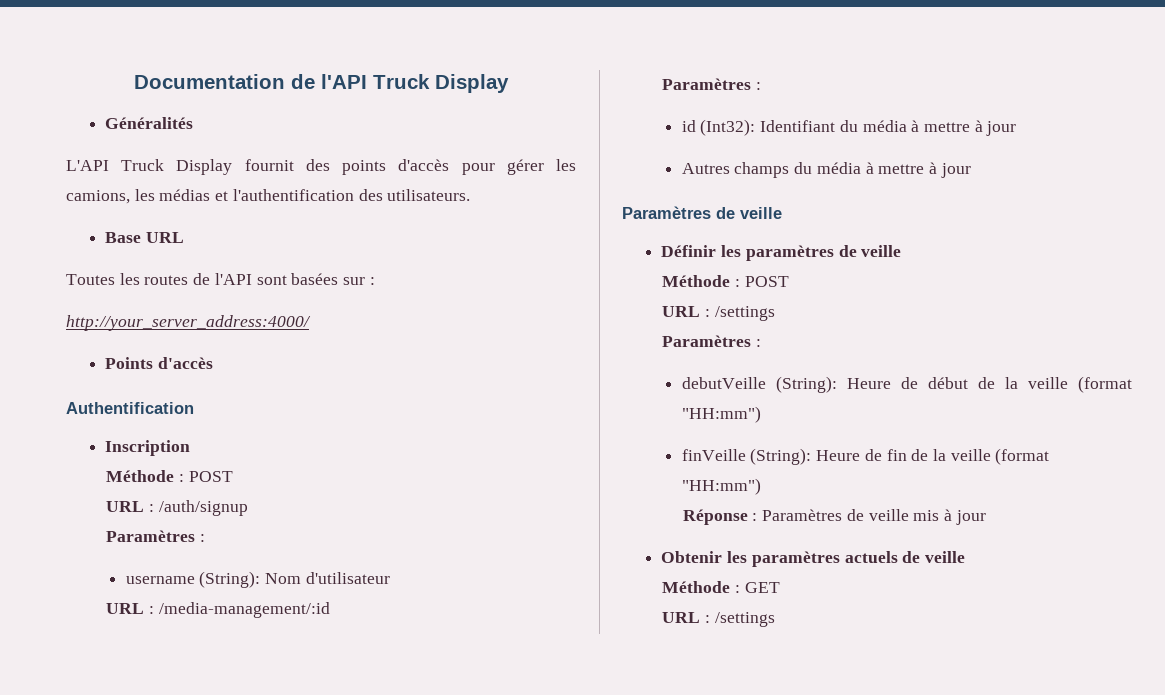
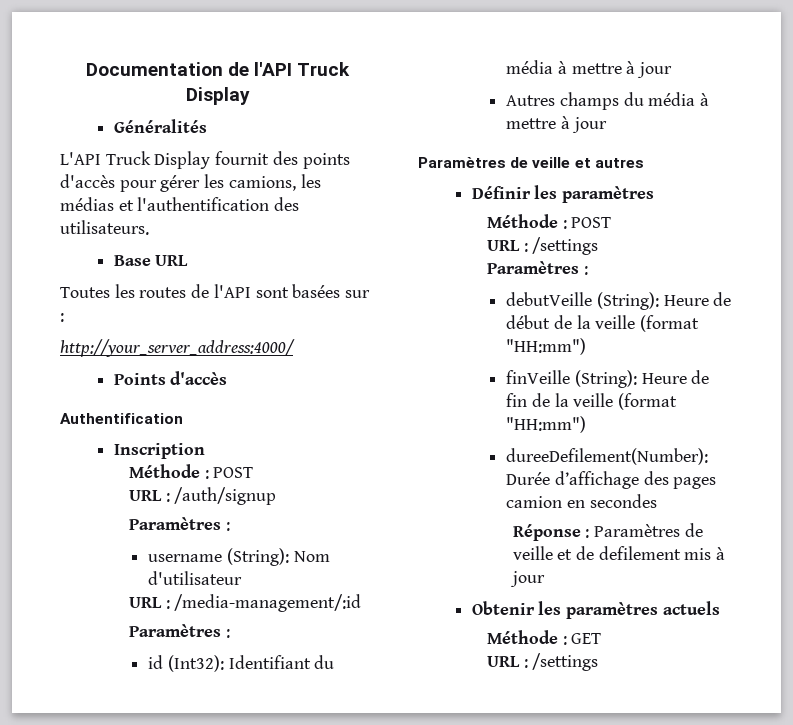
(782, 213) none -> [574,158,644,168] et autres
[838,245,902,257] de veille -> (655, 194) none
(761, 486) none -> [506,448,709,465] [506,471,717,489] [506,494,657,508] // dureeDefilement(Number): Durée d’affichage des pages camion en secondes
(909, 515) none -> [557,546,681,560] et de defilement
[902,551,966,563] de veille -> (720, 608) none

